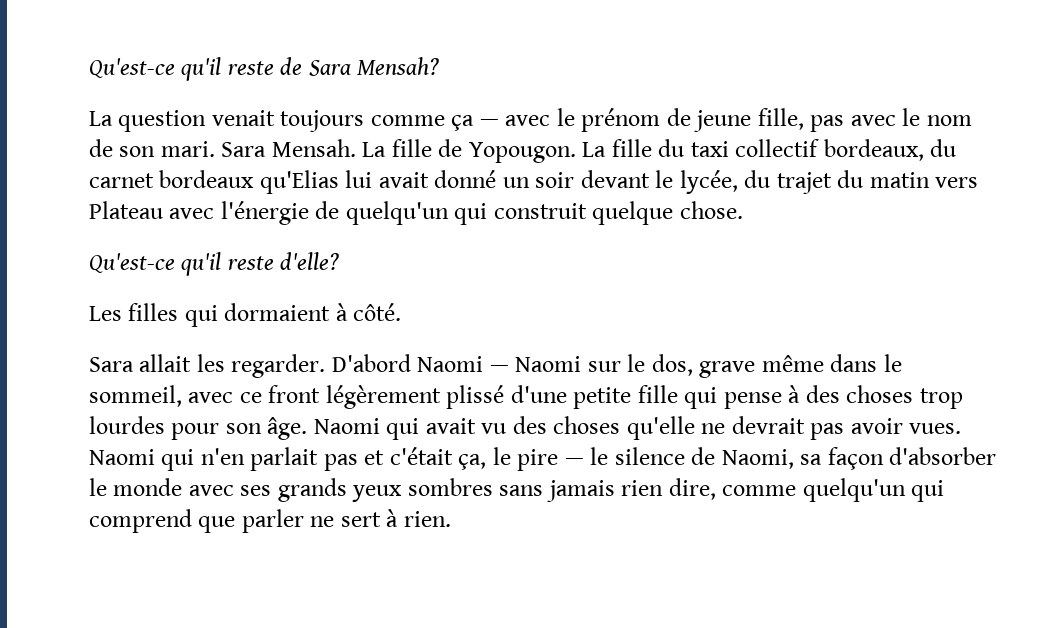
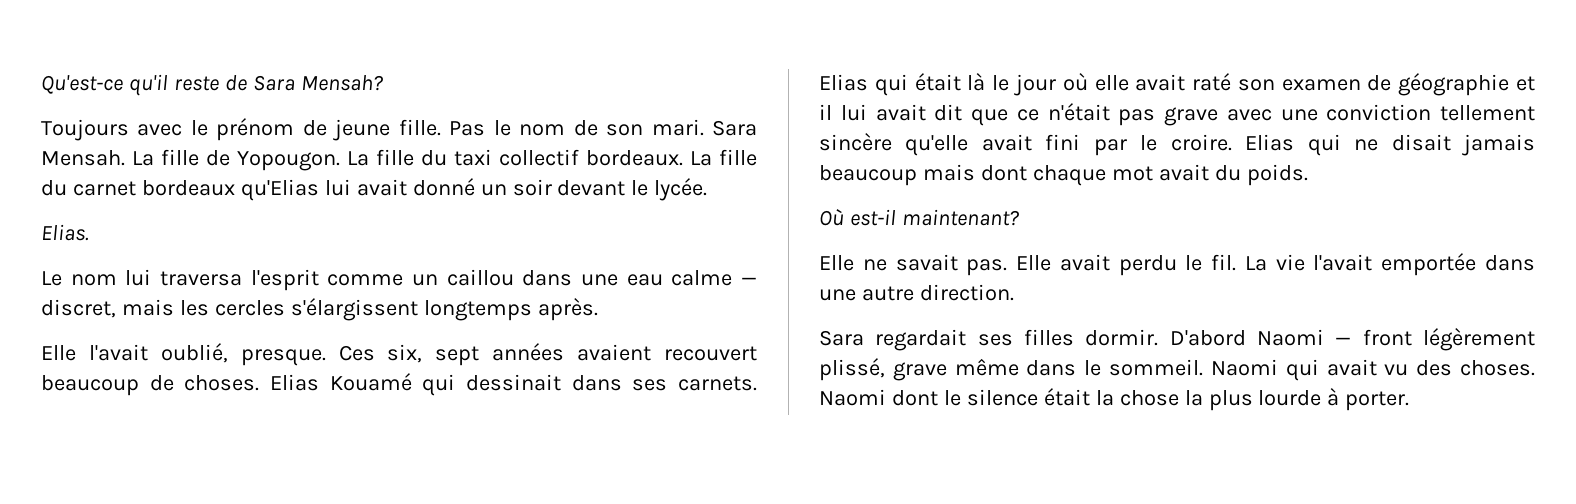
[89,110,499,132] La question venait toujours comme ça — -> [41,119,129,141] Toujours
[757,108,896,132] fille, pas avec -> [398,119,486,136] fille. Pas
[823,139,924,161] bordeaux, -> [586,149,757,166] bordeaux. La fille
[679,170,979,194] [89,201,743,225] [89,252,340,276] [89,303,402,327] [89,354,902,378] [89,385,963,409] [89,416,308,440] lycée, du trajet du matin vers Plateau avec l'énergie de quelqu'un qui construit quelque chose. // Qu'est-ce qu'il reste d'elle? // Les filles qui dormaient à côté. // Sara allait les regarder. D'abord Naomi — Naomi sur le dos, grave même dans le sommeil, avec ce front légèrement plissé d'une petite fille qui pense à des choses trop lourdes pour son âge. -> [654,178,708,201] [41,224,89,241] [41,269,757,291] [41,298,598,321] [41,343,758,366] [41,373,757,396] [819,73,1535,96] [819,103,1535,126] [819,133,1535,156] [819,164,1308,186] [819,209,1020,226] [819,253,1535,276] [819,284,1014,301] [819,328,1535,351] [819,358,1204,381] lycée. // Elias. // Le nom lui traversa l'esprit comme un caillou dans une eau calme — discret, mais les cercles s'élargissent longtemps après. // Elle l'avait oublié, presque. Ces six, sept années avaient recouvert beaucoup de choses. Elias Kouamé qui dessinait dans ses carnets. Elias qui était là le jour où elle avait raté son examen de géographie et il lui avait dit que ce n'était pas grave avec une conviction tellement sincère qu'elle avait fini par le croire. Elias qui ne disait jamais beaucoup mais dont chaque mot avait du poids. // Où est-il maintenant? // Elle ne savait pas. Elle avait perdu le fil. La vie l'avait emportée dans une autre direction. // Sara regardait ses filles dormir. D'abord Naomi — front légèrement plissé, grave même dans le sommeil.
[553,416,962,440] [89,447,997,471] [89,478,945,502] [89,509,451,533] choses qu'elle ne devrait pas avoir vues. Naomi qui n'en parlait pas et c'était ça, le pire — le silence de Naomi, sa façon d'absorber le monde avec ses grands yeux sombres sans jamais rien dire, comme quelqu'un qui comprend que parler ne sert à rien. -> [1460,360,1535,376] [819,388,1410,411] choses. Naomi dont le silence était la chose la plus lourde à porter.

